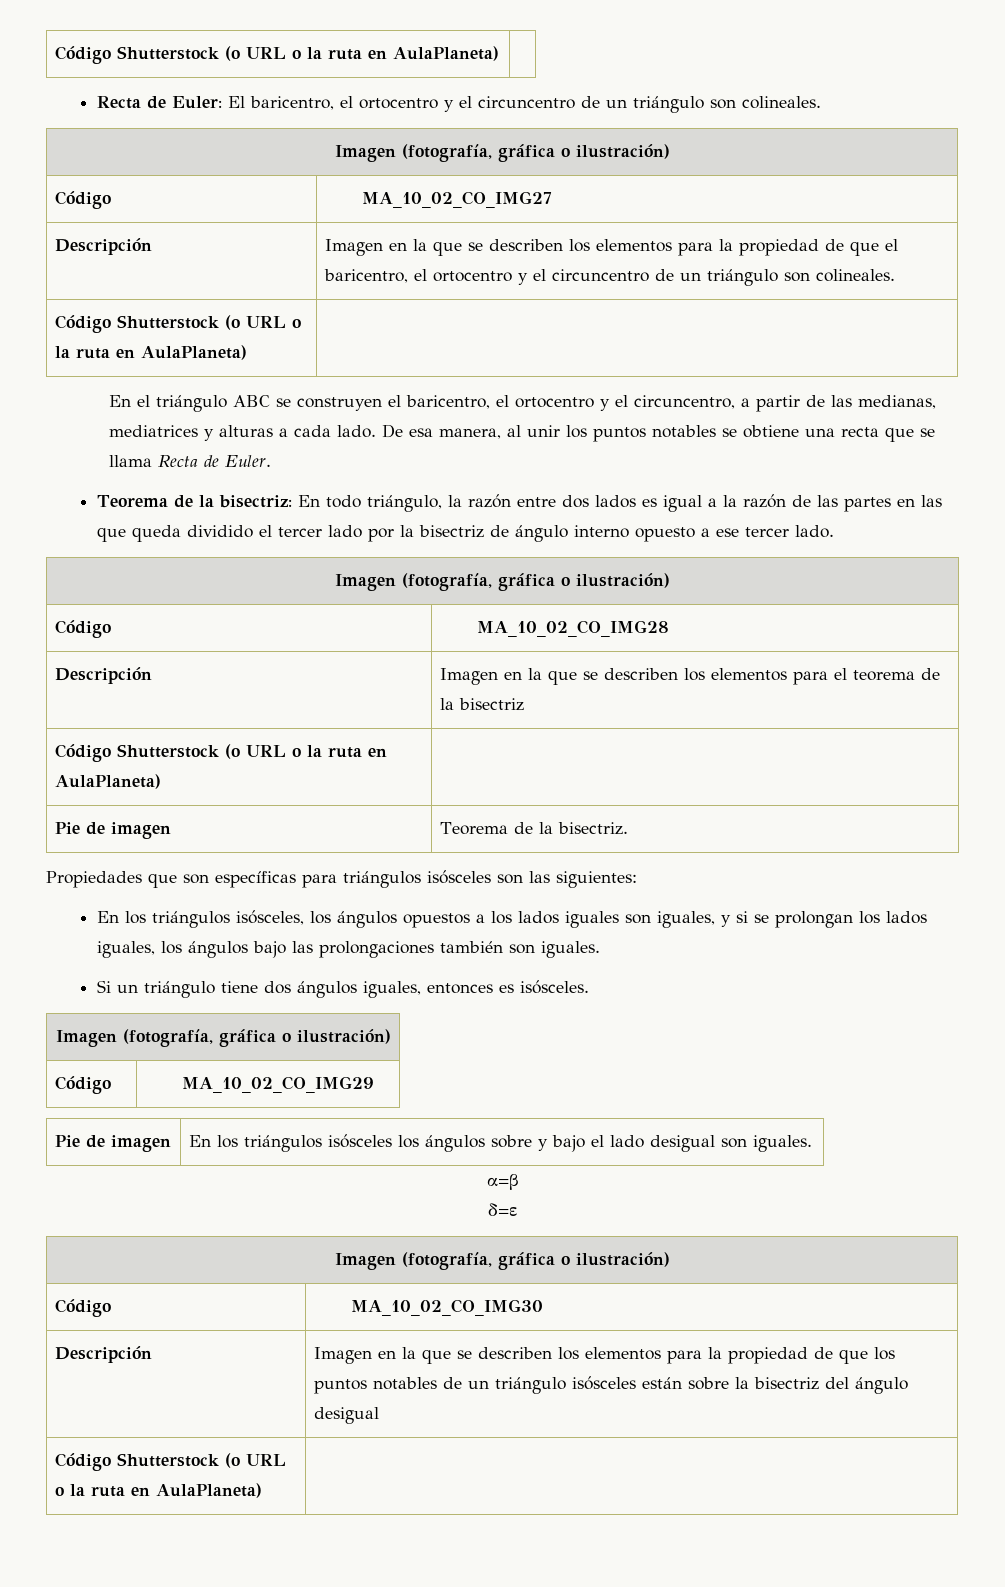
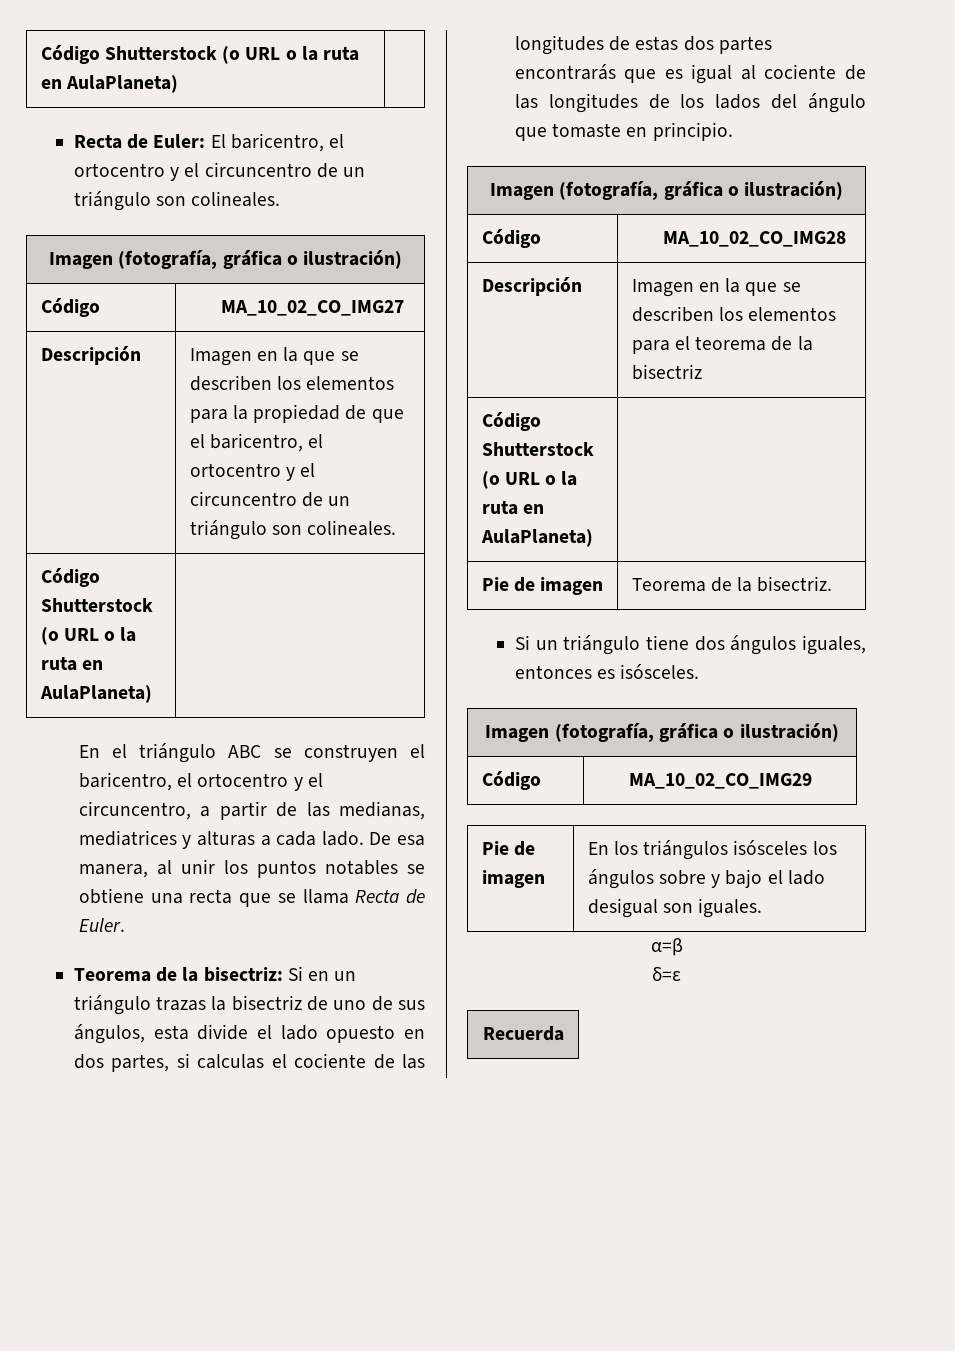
[297,494,942,512] [96,525,834,542] En todo triángulo, la razón entre dos lados es igual a la razón de las partes en las que queda dividido el tercer lado por la bisectriz de ángulo interno opuesto a ese tercer lado. -> [287,966,357,981] [73,995,426,1015] [73,1024,425,1044] [73,1053,425,1072] [514,35,772,55] [514,64,866,84] [514,93,866,113] [514,122,733,141] Si en un triángulo trazas la bisectriz de uno de sus ángulos, esta divide el lado opuesto en dos partes, si calculas el cociente de las longitudes de estas dos partes encontrarás que es igual al cociente de las longitudes de los lados del ángulo que tomaste en principio.
[46,870,637,888] [96,910,927,928] [96,941,600,958] // Propiedades que son específicas para triángulos isósceles son las siguientes: // En los triángulos isósceles, los ángulos opuestos a los lados iguales son iguales, y si se prolongan los lados iguales, los ángulos bajo las prolongaciones también son iguales. -> (833, 584) none
[334,1252,670,1270] [54,1299,111,1317] [351,1299,544,1316] [54,1346,152,1363] [313,1347,895,1364] [313,1376,908,1394] [313,1407,379,1424] [54,1453,286,1471] [54,1483,262,1498] Imagen (fotografía, gráfica o ilustración) // Código | MA_10_02_CO_IMG30 // Descripción | Imagen en la que se describen los elementos para la propiedad de que los puntos notables de un triángulo isósceles están sobre la bisectriz del ángulo desigual // Código Shutterstock (o URL o la ruta en AulaPlaneta) | -> [482,1026,564,1041] Recuerda

